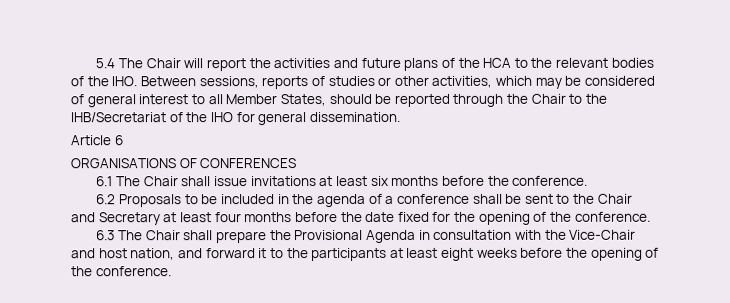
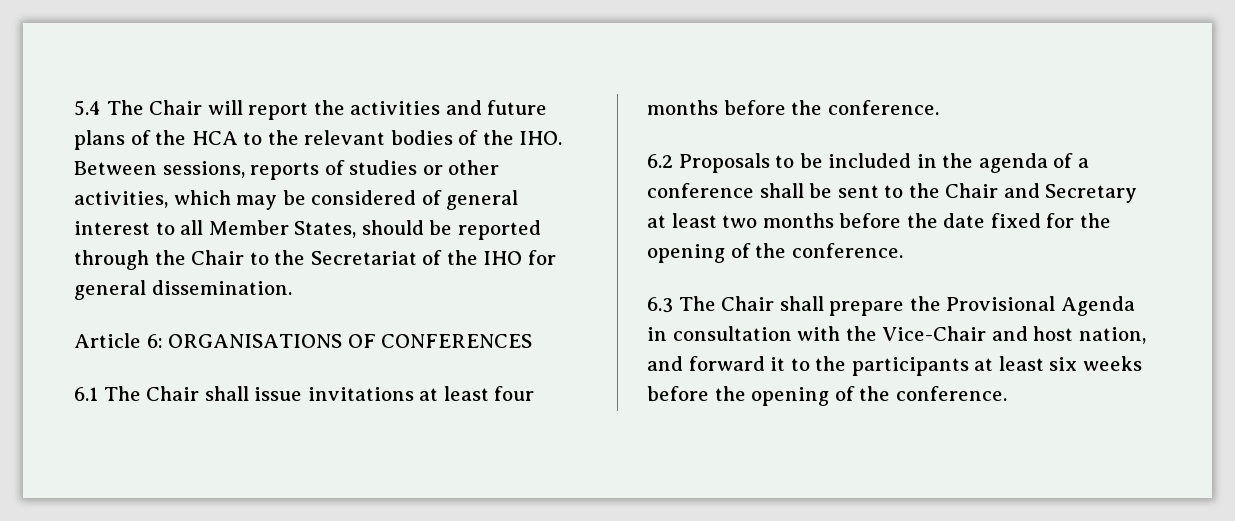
[70,112,166,123] IHB/Secretariat -> [310,251,417,265] Secretariat
[113,135,123,146] 6 // -> [146,334,163,348] 6:
[370,175,389,186] six -> [494,386,535,401] four
[214,212,242,223] four -> [722,215,758,228] two
[441,247,475,261] eight -> [1049,357,1078,371] six

